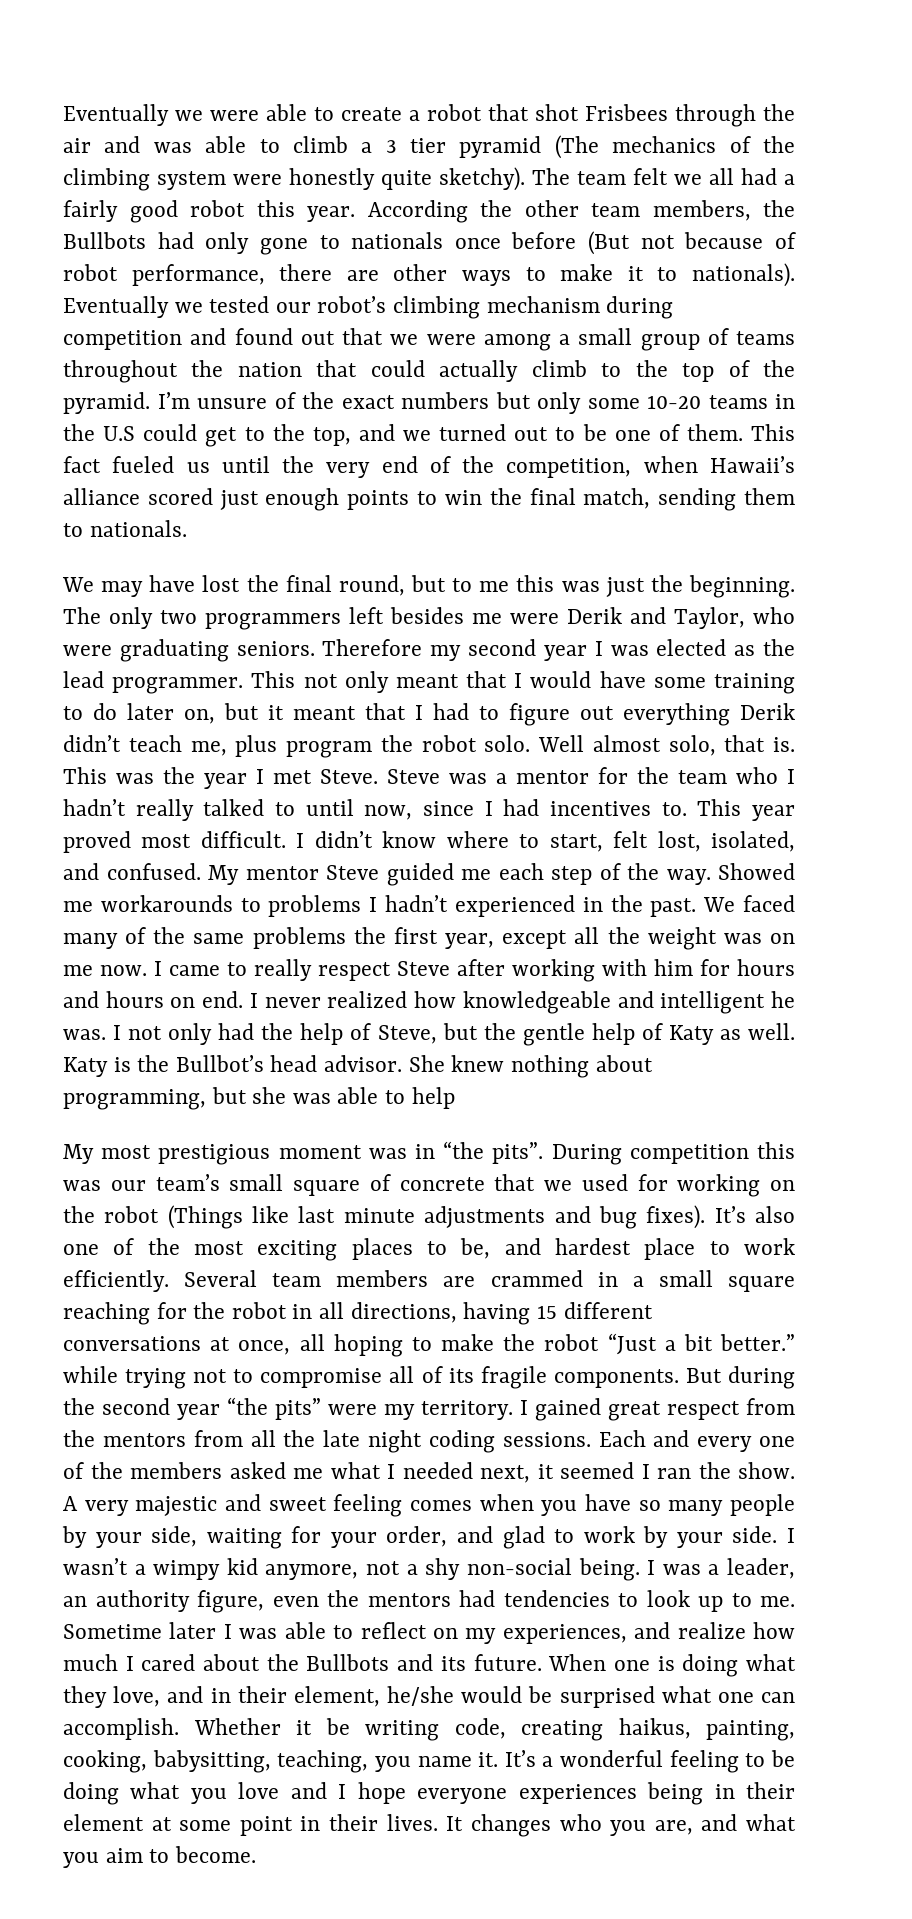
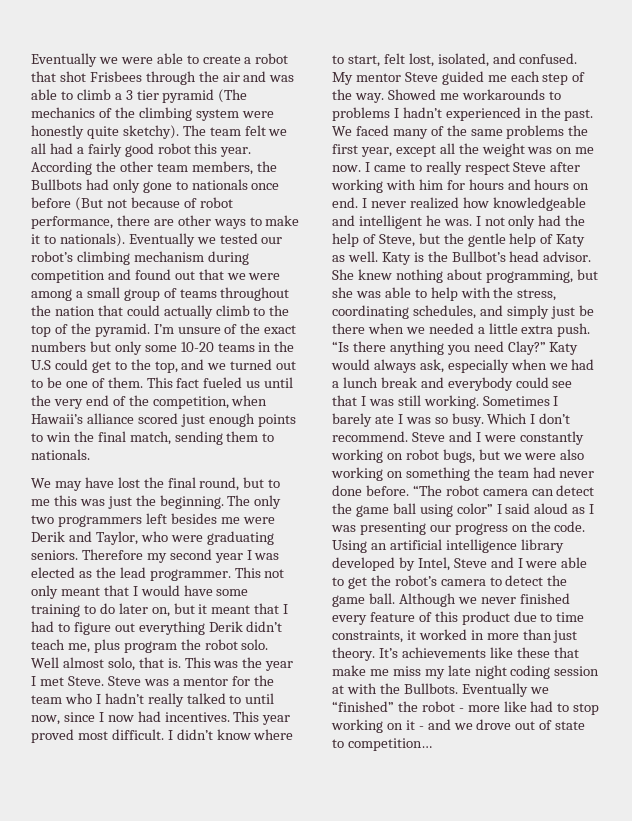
[503,799,687,816] had incentives to. -> [107,711,230,722] now had incentives.
[63,1141,795,1165] [63,1174,795,1197] [63,1205,796,1229] [63,1238,796,1261] [63,1270,795,1292] [63,1302,653,1325] [63,1333,795,1357] [63,1366,795,1389] [63,1397,795,1421] [63,1430,796,1453] [63,1462,795,1483] [63,1494,795,1517] [62,1526,795,1549] [63,1558,796,1581] [63,1590,795,1613] [63,1622,795,1644] [63,1654,797,1677] [63,1686,795,1708] [63,1718,795,1741] [63,1750,795,1773] [63,1782,796,1805] [63,1814,797,1837] [63,1846,256,1868] // My most prestigious moment was in “the pits”. During competition this was our team’s small square of concrete that we used for working on the robot (Things like last minute adjustments and bug fixes). It’s also one of the most exciting places to be, and hardest place to work efficiently. Several team members are crammed in a small square reaching for the robot in all directions, having 15 different conversations at once, all hoping to make the robot “Just a bit better.” while trying not to compromise all of its fragile components. But during the second year “the pits” were my territory. I gained great respect from the mentors from all the late night coding sessions. Each and every one of the members asked me what I needed next, it seemed I ran the show. A very majestic and sweet feeling comes when you have so many people by your side, waiting for your order, and glad to work by your side. I wasn’t a wimpy kid anymore, not a shy non-social being. I was a leader, an authority figure, even the mentors had tendencies to look up to me. Sometime later I was able to reflect on my experiences, and realize how much I cared about the Bullbots and its future. When one is doing what they love, and in their element, he/she would be surprised what one can accomplish. Whether it be writing code, creating haikus, painting, cooking, babysitting, teaching, you name it. It’s a wonderful feeling to be doing what you love and I hope everyone experiences being in their element at some point in their lives. It changes who you are, and what you aim to become. -> [460,287,557,301] [332,305,594,319] [332,323,591,337] [332,341,579,355] [331,359,595,373] [332,377,573,391] [332,395,559,409] [332,413,571,427] [332,431,584,445] [331,449,585,463] [331,467,595,481] [332,485,595,496] [332,503,595,517] [331,521,586,535] [332,539,564,553] [332,557,588,571] [332,575,568,589] [332,593,570,607] [332,611,585,625] [332,629,578,643] [332,647,579,661] [332,665,600,679] [332,683,549,697] [332,701,600,715] [331,719,586,733] [332,738,432,751] with the stress, coordinating schedules, and simply just be there when we needed a little extra push. “Is there anything you need Clay?” Katy would always ask, especially when we had a lunch break and everybody could see that I was still working. Sometimes I barely ate I was so busy. Which I don’t recommend. Steve and I were constantly working on robot bugs, but we were also working on something the team had never done before. “The robot camera can detect the game ball using color” I said aloud as I was presenting our progress on the code. Using an artificial intelligence library developed by Intel, Steve and I were able to get the robot’s camera to detect the game ball. Although we never finished every feature of this product due to time constraints, it worked in more than just theory. It’s achievements like these that make me miss my late night coding session at with the Bullbots. Eventually we “finished” the robot - more like had to stop working on it - and we drove out of state to competition…

